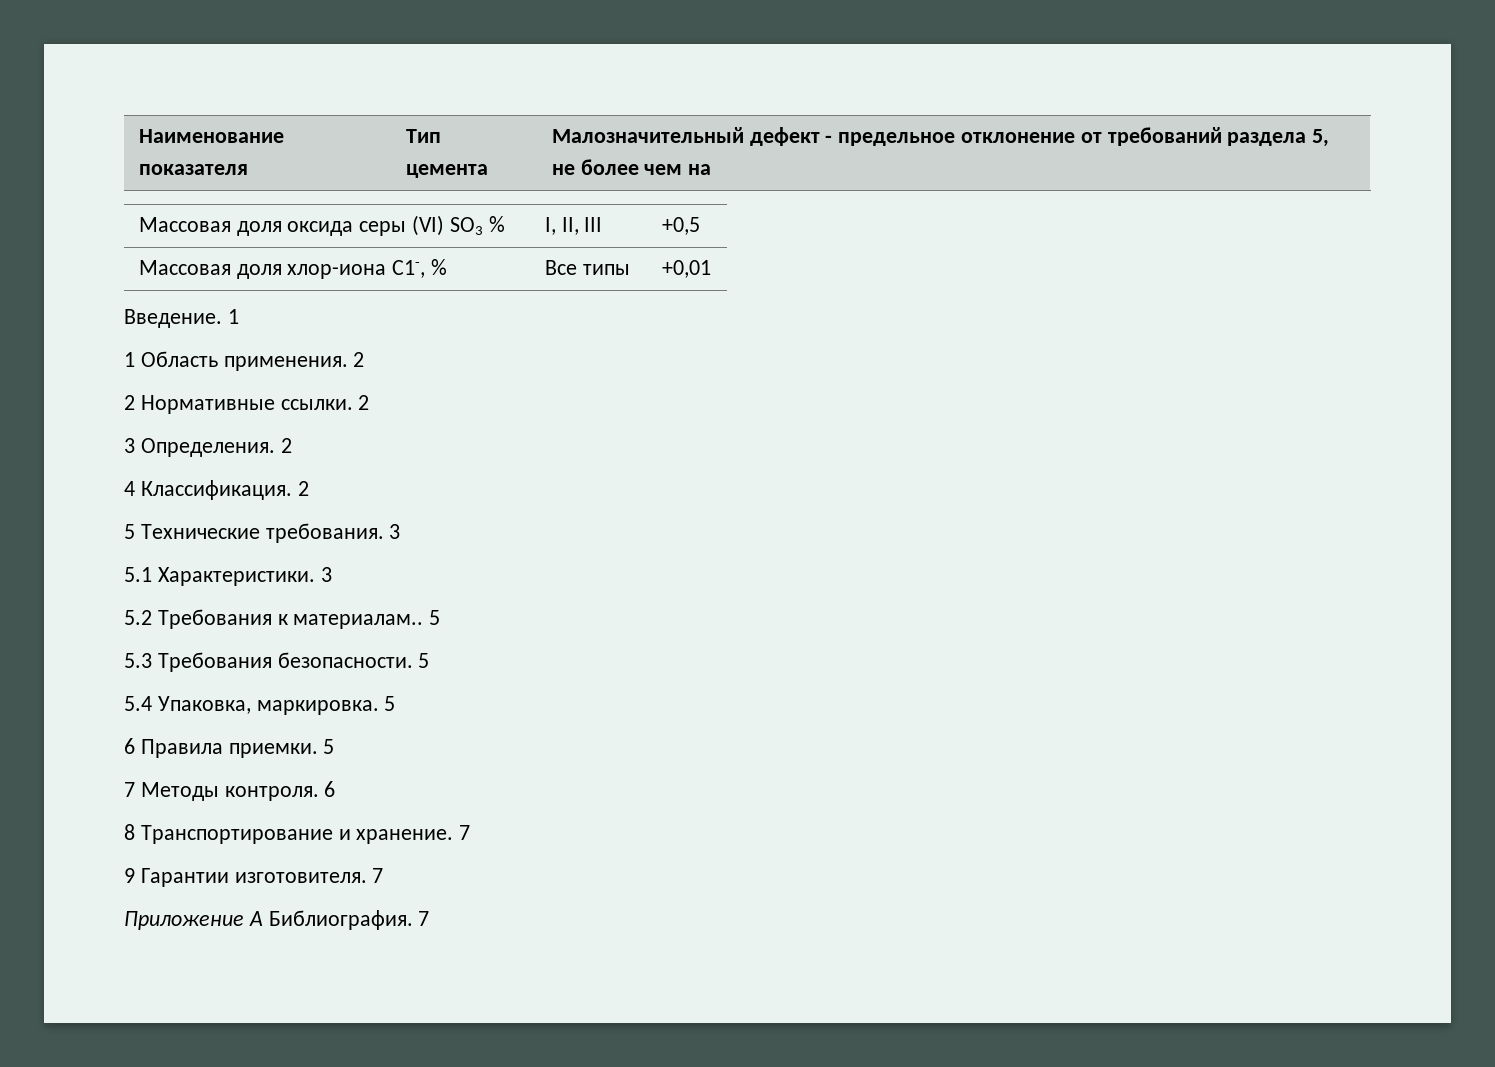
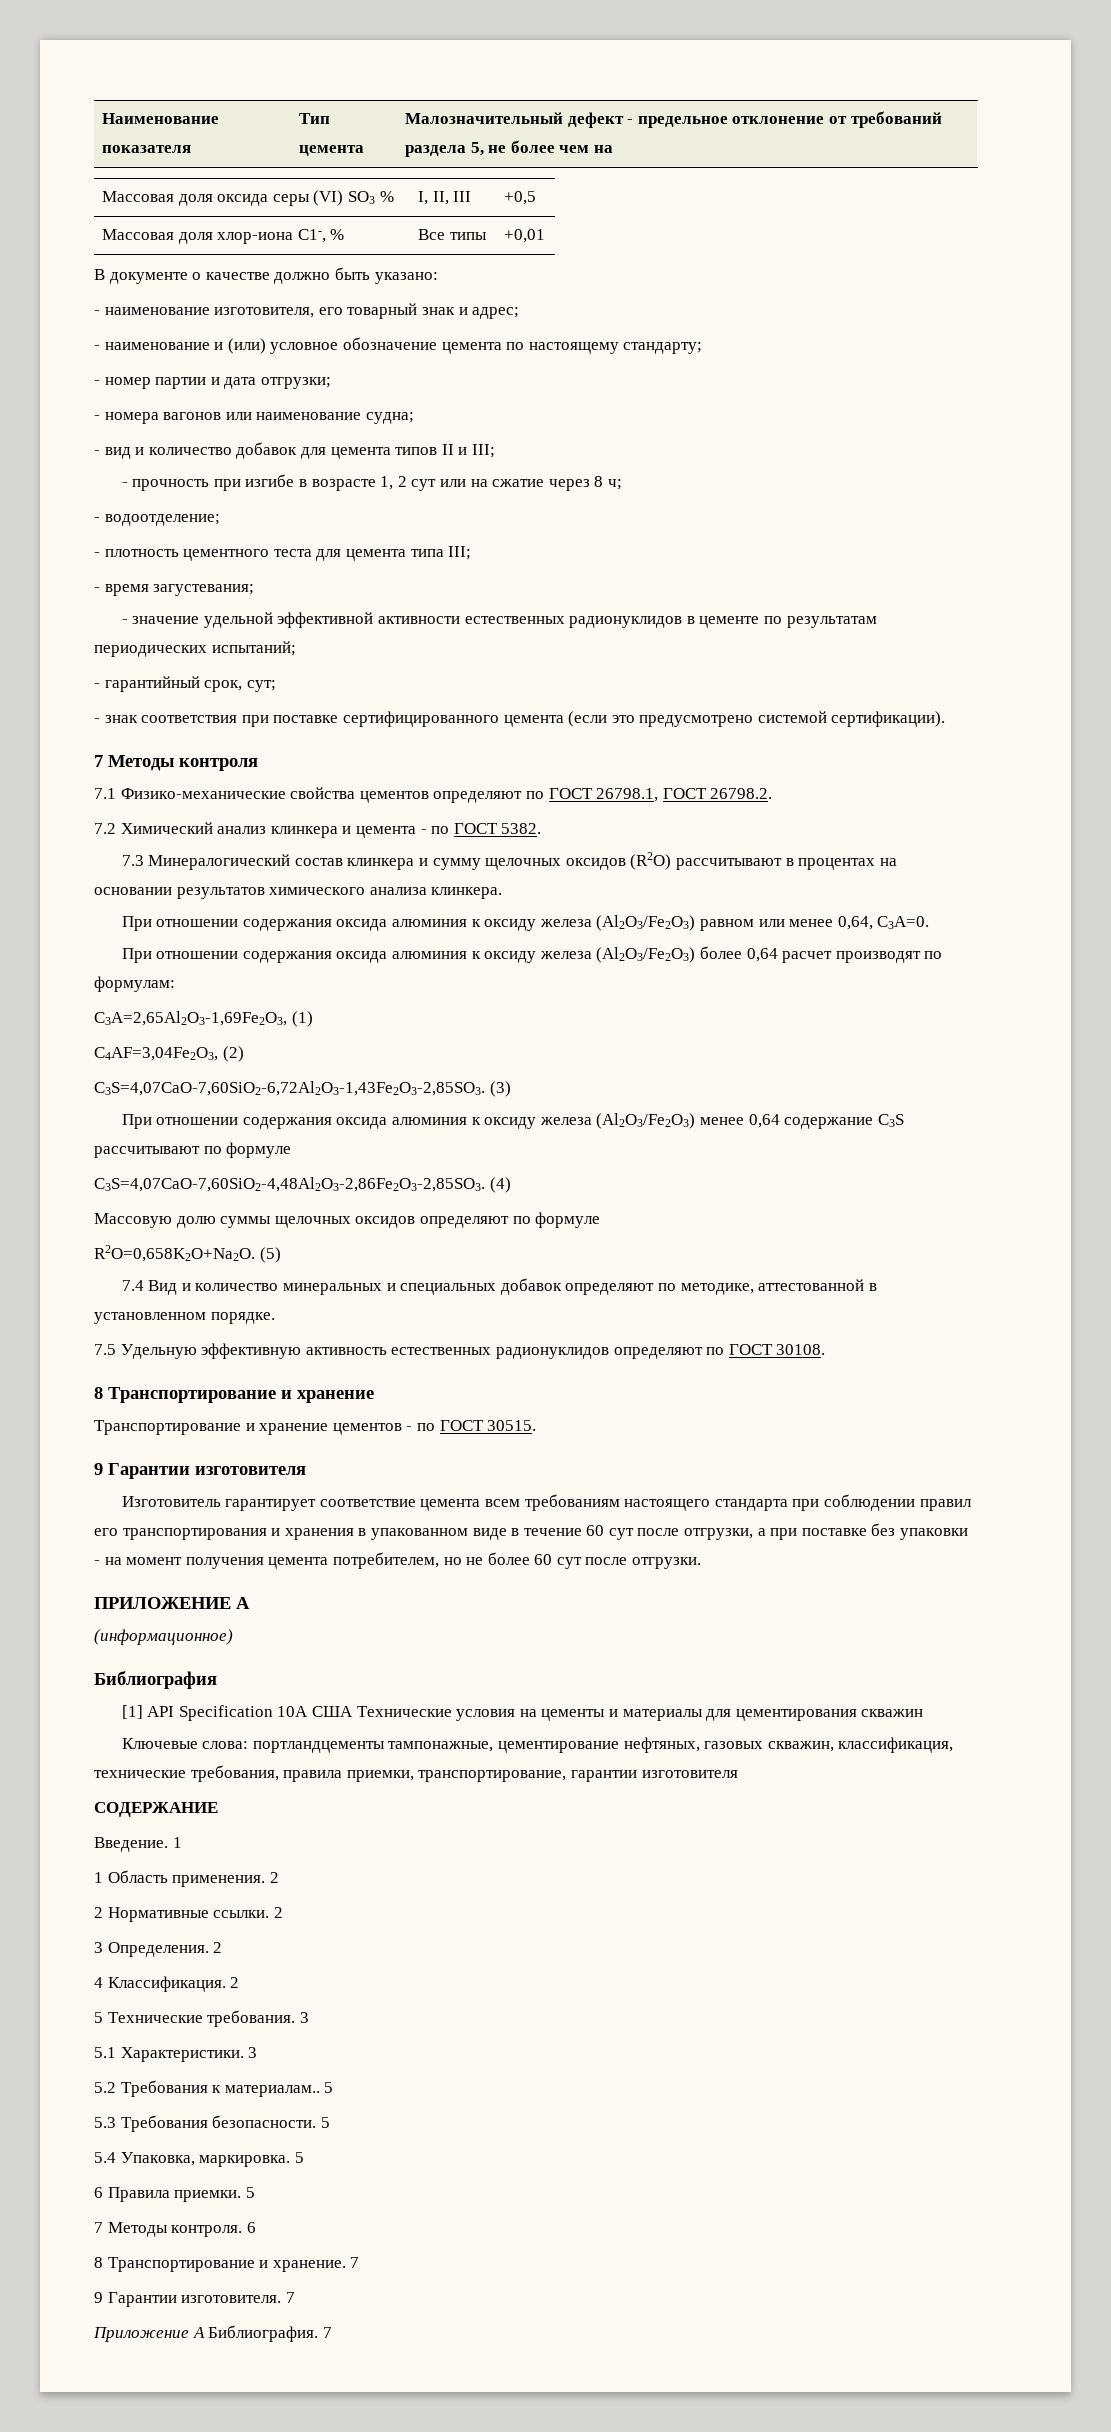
(711, 269) none -> [94,267,438,284] [94,303,520,319] [94,337,703,354] [94,377,331,389] [94,412,414,424] [94,442,495,459] [121,474,622,491] [94,514,220,526] [94,546,472,561] [94,584,255,596] [121,612,877,628] [94,641,296,657] [94,676,276,692] [94,711,946,727] [94,755,258,771] [94,787,773,803] [94,822,542,838] [121,852,897,870] [94,887,503,899] [121,915,930,931] [121,946,943,963] [94,976,175,992] [94,1011,313,1027] [94,1046,244,1062] [94,1081,511,1097] [121,1113,904,1129] [94,1142,292,1158] [94,1177,511,1193] [94,1212,601,1228] [94,1245,281,1263] [121,1278,877,1295] [94,1312,275,1324] [94,1343,826,1359] [94,1387,374,1403] [94,1420,537,1435] [94,1463,306,1479] [121,1494,972,1511] [94,1523,969,1540] [94,1552,702,1569] [94,1597,250,1609] [94,1629,233,1645] [94,1671,217,1689] [121,1705,924,1721] [121,1737,954,1753] [94,1765,738,1782] [94,1802,218,1817] // В документе о качестве должно быть указано: // - наименование изготовителя, его товарный знак и адрес; // - наименование и (или) условное обозначение цемента по настоящему стандарту; // - номер партии и дата отгрузки; // - номера вагонов или наименование судна; // - вид и количество добавок для цемента типов II и III; // - прочность при изгибе в возрасте 1, 2 сут или на сжатие через 8 ч; // - водоотделение; // - плотность цементного теста для цемента типа III; // - время загустевания; // - значение удельной эффективной активности естественных радионуклидов в цементе по результатам периодических испытаний; // - гарантийный срок, сут; // - знак соответствия при поставке сертифицированного цемента (если это предусмотрено системой сертификации). // 7 Методы контроля // 7.1 Физико-механические свойства цементов определяют по ГОСТ 26798.1, ГОСТ 26798.2. // 7.2 Химический анализ клинкера и цемента - по ГОСТ 5382. // 7.3 Минералогический состав клинкера и сумму щелочных оксидов (R2O) рассчитывают в процентах на основании результатов химического анализа клинкера. // При отношении содержания оксида алюминия к оксиду железа (Аl2О3/Fe2O3) равном или менее 0,64, С3А=0. // При отношении содержания оксида алюминия к оксиду железа (Аl2О3/Fe2O3) более 0,64 расчет производят по формулам: // С3А=2,65Аl2О3-1,69Fe2O3, (1) // С4АF=3,04Fe2O3, (2) // С3S=4,07CaO-7,60SiО2-6,72Аl2О3-1,43Fe2O3-2,85SO3. (3) // При отношении содержания оксида алюминия к оксиду железа (Аl2О3/Fe2O3) менее 0,64 содержание С3S рассчитывают по формуле // С3S=4,07CaO-7,60SiО2-4,48Аl2О3-2,86Fe2O3-2,85SO3. (4) // Массовую долю суммы щелочных оксидов определяют по формуле // R2O=0,658K2O+Na2O. (5) // 7.4 Вид и количество минеральных и специальных добавок определяют по методике, аттестованной в установленном порядке. // 7.5 Удельную эффективную активность естественных радионуклидов определяют по ГОСТ 30108. // 8 Транспортирование и хранение // Транспортирование и хранение цементов - по ГОСТ 30515. // 9 Гарантии изготовителя // Изготовитель гарантирует соответствие цемента всем требованиям настоящего стандарта при соблюдении правил его транспортирования и хранения в упакованном виде в течение 60 сут после отгрузки, а при поставке без упаковки - на момент получения цемента потребителем, но не более 60 сут после отгрузки. // ПРИЛОЖЕНИЕ А // (информационное) // Библиография // [1] API Specification 10А США Технические условия на цементы и материалы для цементирования скважин // Ключевые слова: портландцементы тампонажные, цементирование нефтяных, газовых скважин, классификация, технические требования, правила приемки, транспортирование, гарантии изготовителя // СОДЕРЖАНИЕ

